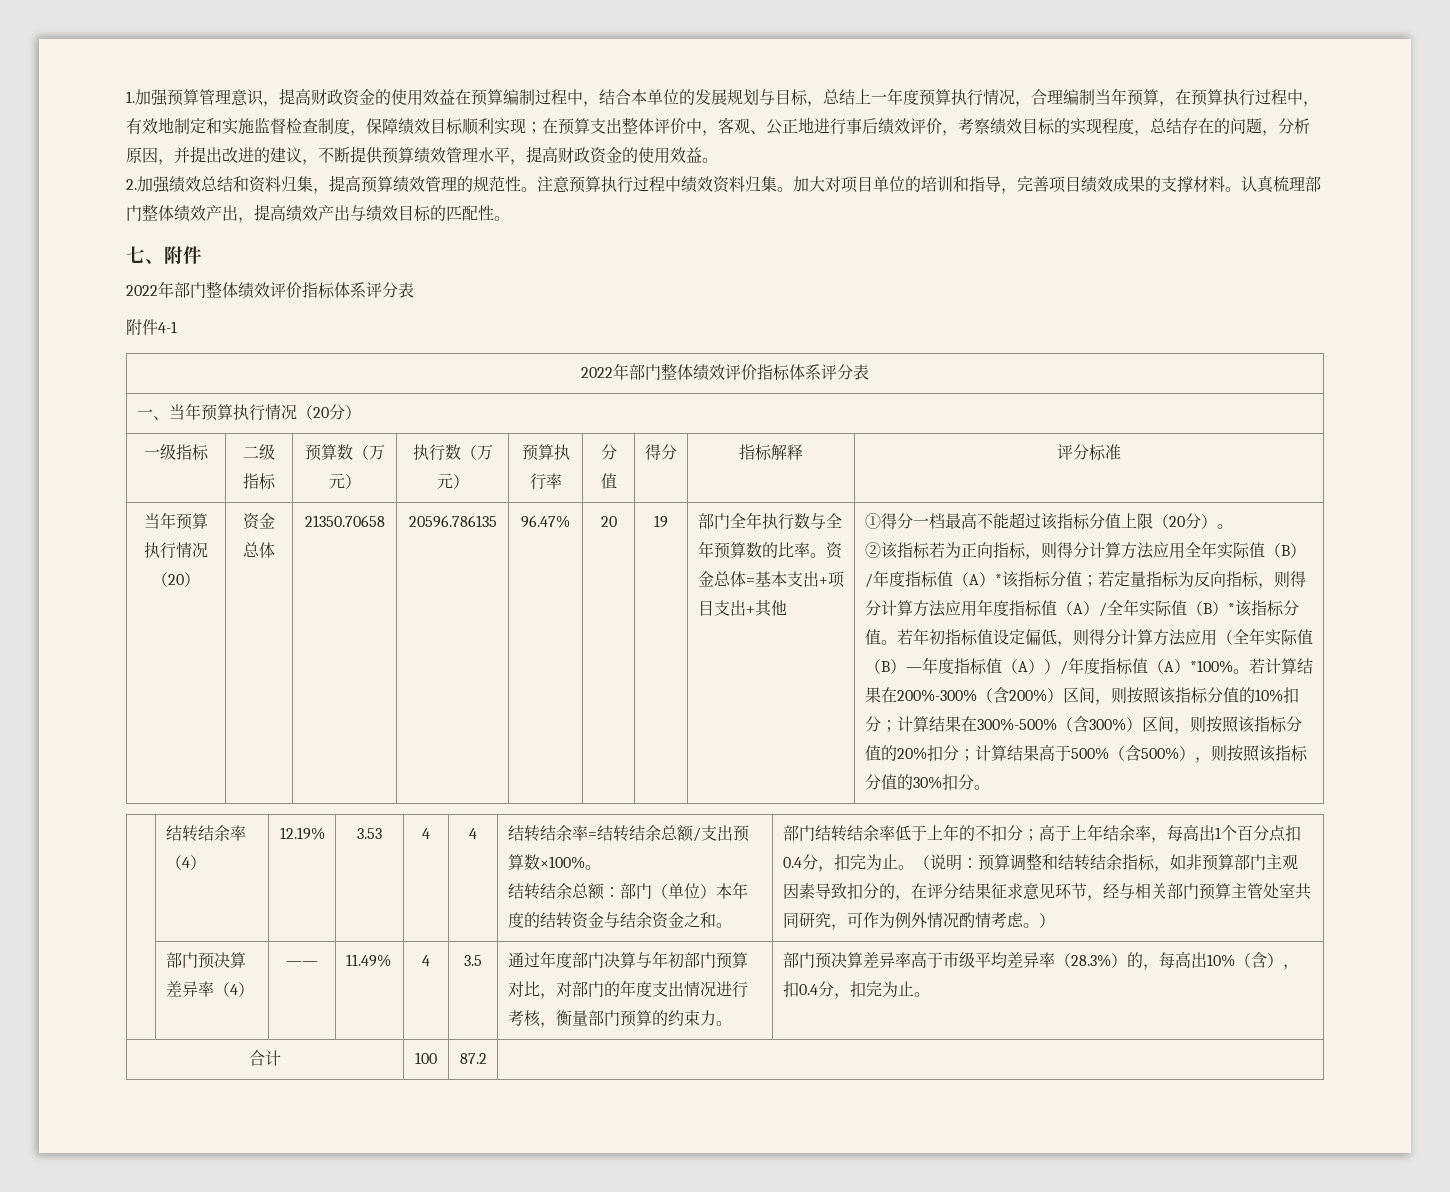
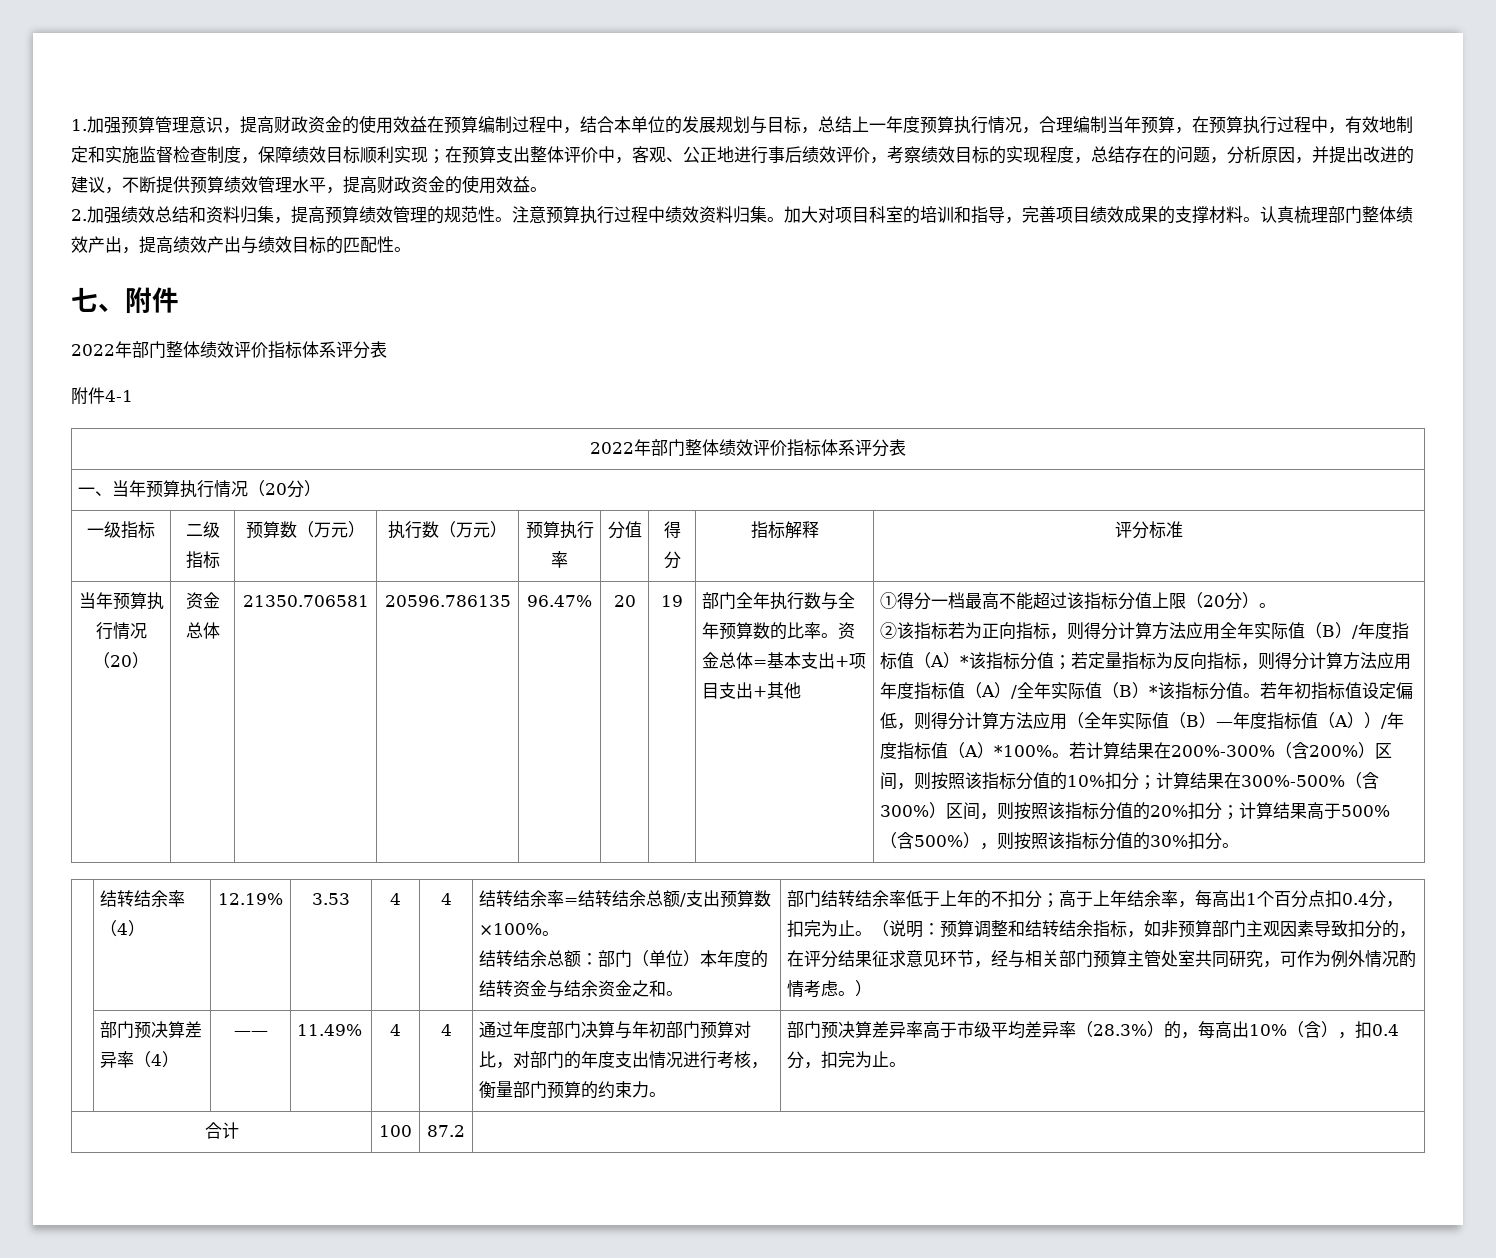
[873,176,905,192] 单位 -> [869,206,903,223] 科室
[304,515,385,527] 21350.70658 -> [242,595,369,607] 21350.706581
[464,955,482,966] 3.5 -> [440,1024,452,1036] 4

